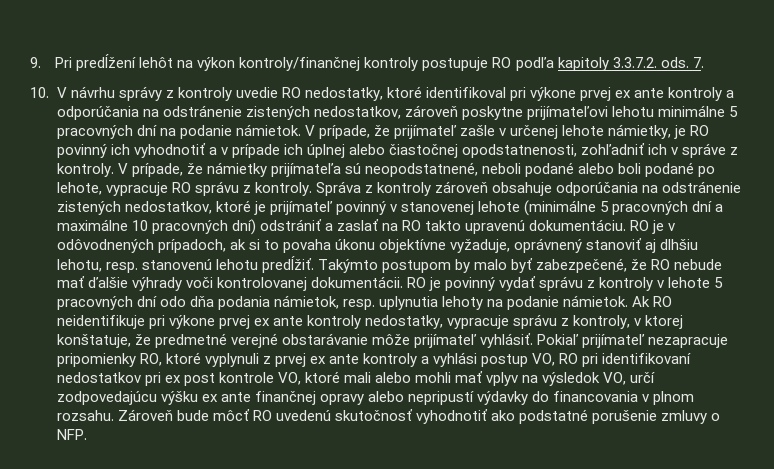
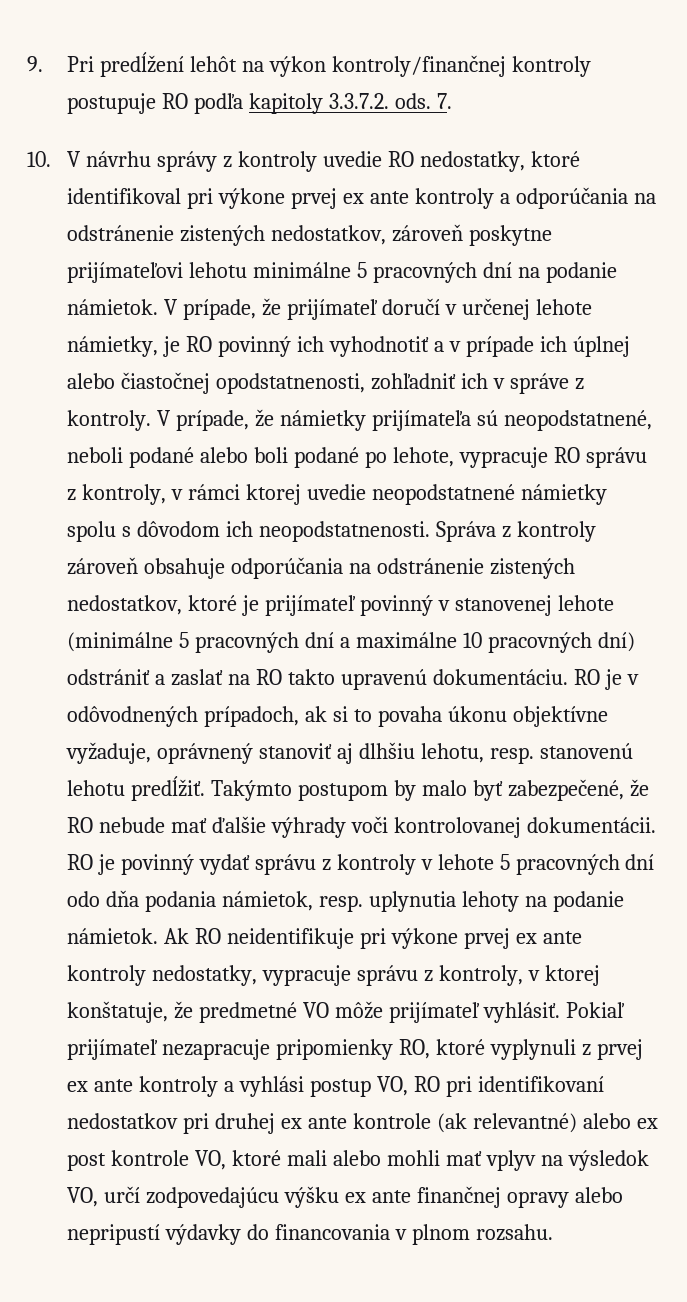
[459,125,495,136] zašle -> [381,298,440,315] doručí
[254,182,312,196] kontroly. -> [82,484,607,505] [67,521,430,542] kontroly, v rámci ktorej uvedie neopodstatnené námietky spolu s dôvodom ich neopodstatnenosti.
[230,333,368,348] verejné obstarávanie -> [302,1002,329,1018] VO
(161, 379) none -> [214,1113,631,1134] druhej ex ante kontrole (ak relevantné) alebo
[117,409,721,424] [56,429,87,440] Zároveň bude môcť RO uvedenú skutočnosť vyhodnotiť ako podstatné porušenie zmluvy o NFP. -> (553, 1232) none

